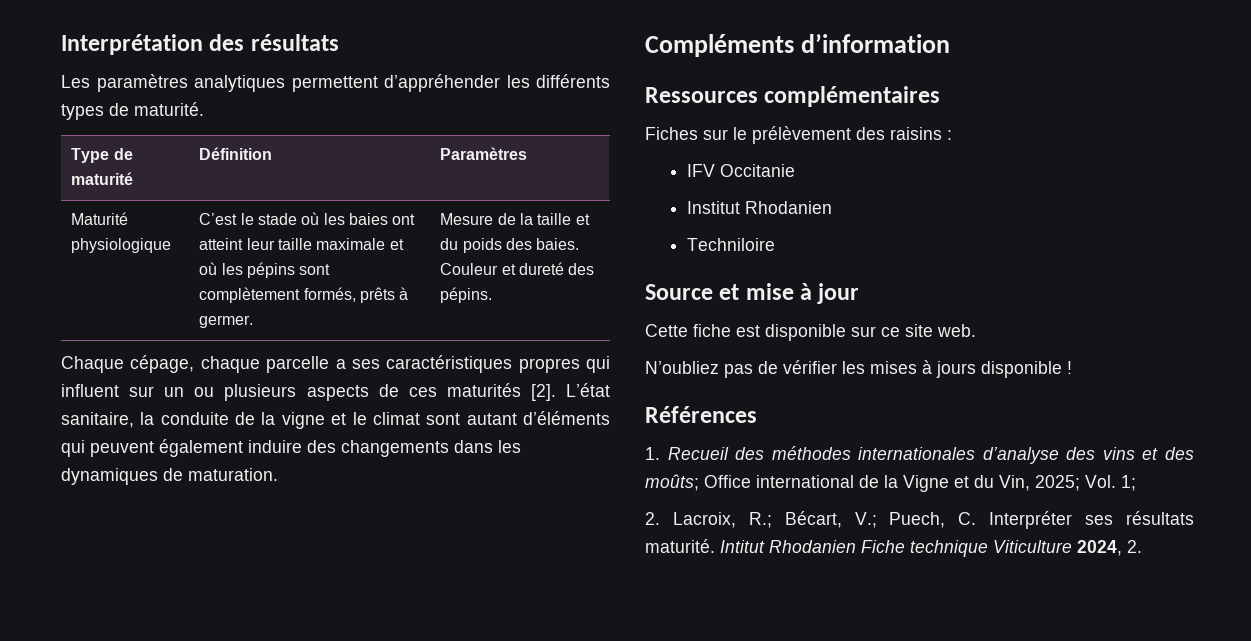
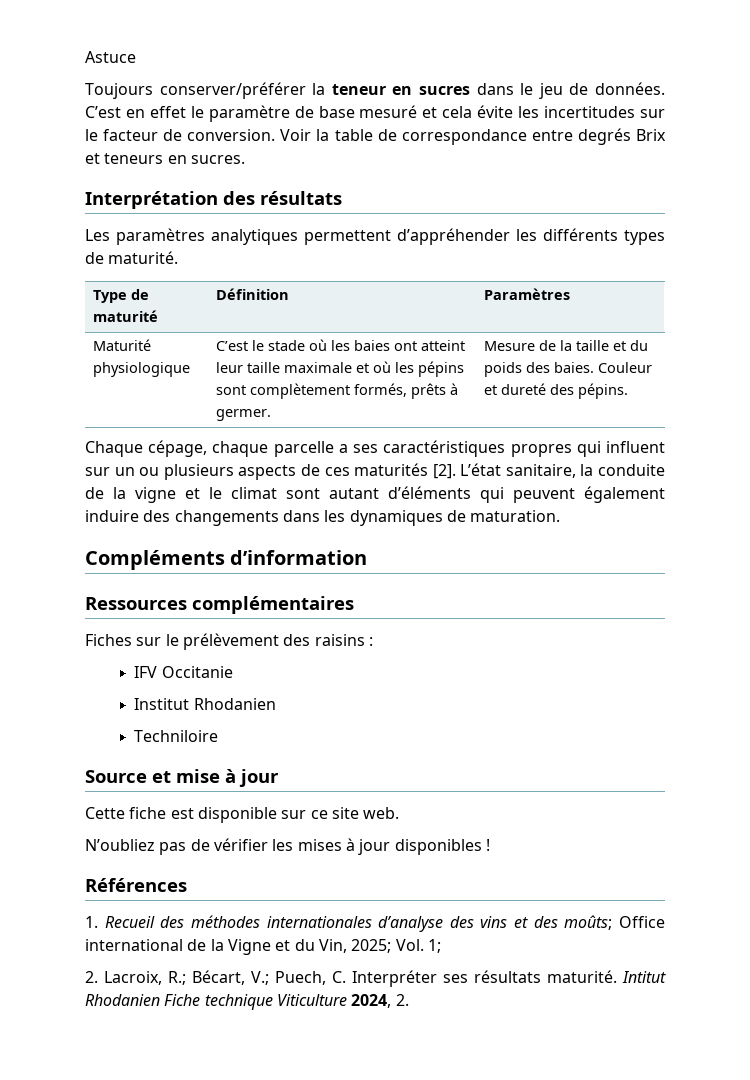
(61, 44) none -> [85,51,136,63] [85,82,666,99] [85,105,665,122] [85,128,666,145] [85,153,245,164] Astuce // Toujours conserver/préférer la teneur en sucres dans le jeu de données. C’est en effet le paramètre de base mesuré et cela évite les incertitudes sur le facteur de conversion. Voir la table de correspondance entre degrés Brix et teneurs en sucres. //
[936,361,1062,378] jours disponible -> [358,839,482,855] jour disponibles

